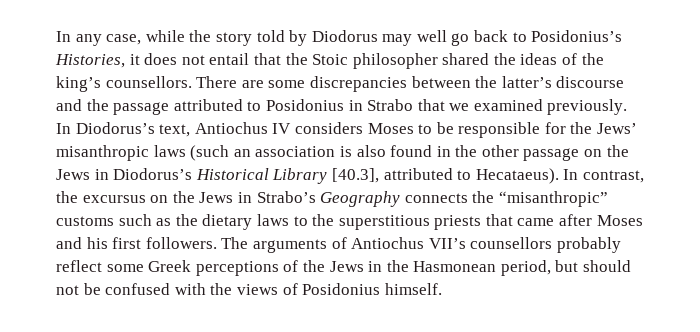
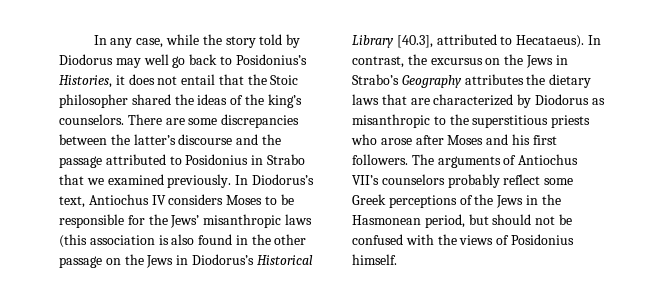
[105,76,192,88] counsellors. -> [59,114,124,125] counselors.
[190,145,251,161] (such an -> [59,234,87,248] (this
[404,191,608,207] [56,214,289,230] connects the “misanthropic” customs such as the dietary laws -> [464,74,592,88] [352,94,605,108] [352,114,430,128] attributes the dietary laws that are characterized by Diodorus as misanthropic
[485,214,555,226] that came -> [351,134,412,145] who arose
[470,237,553,249] counsellors -> [381,174,445,185] counselors

